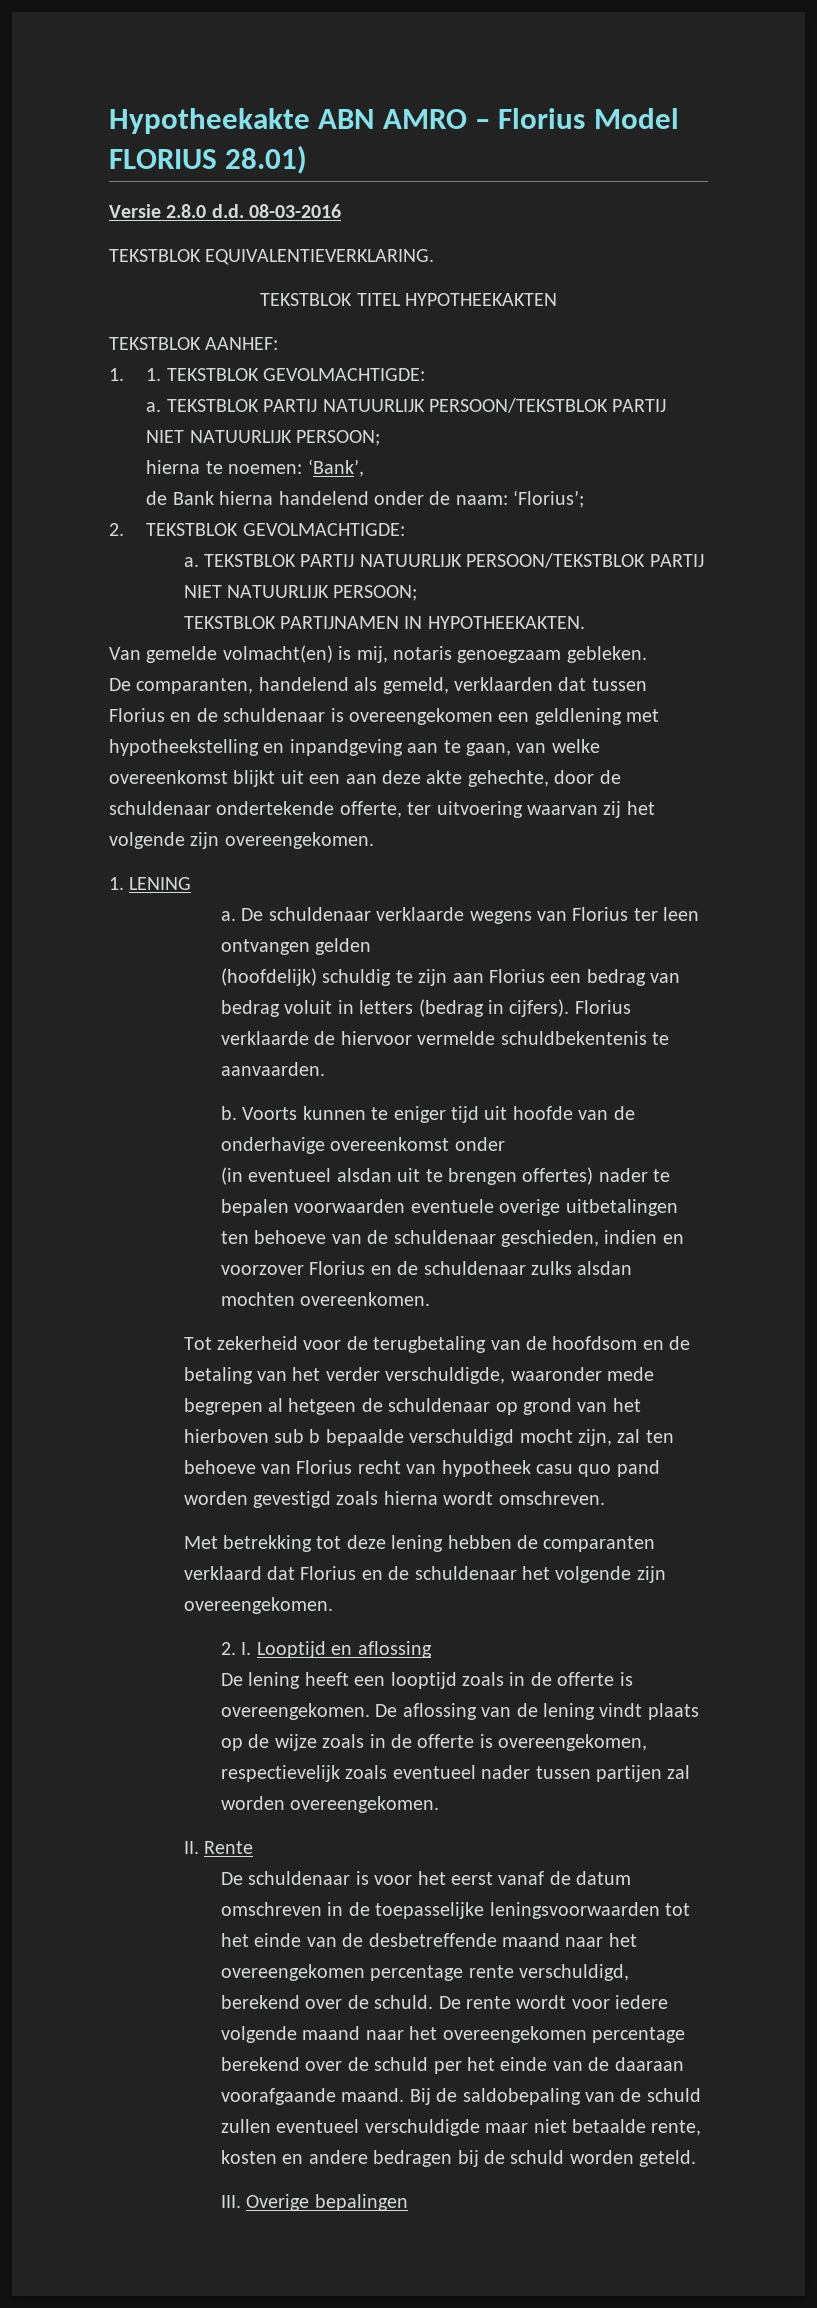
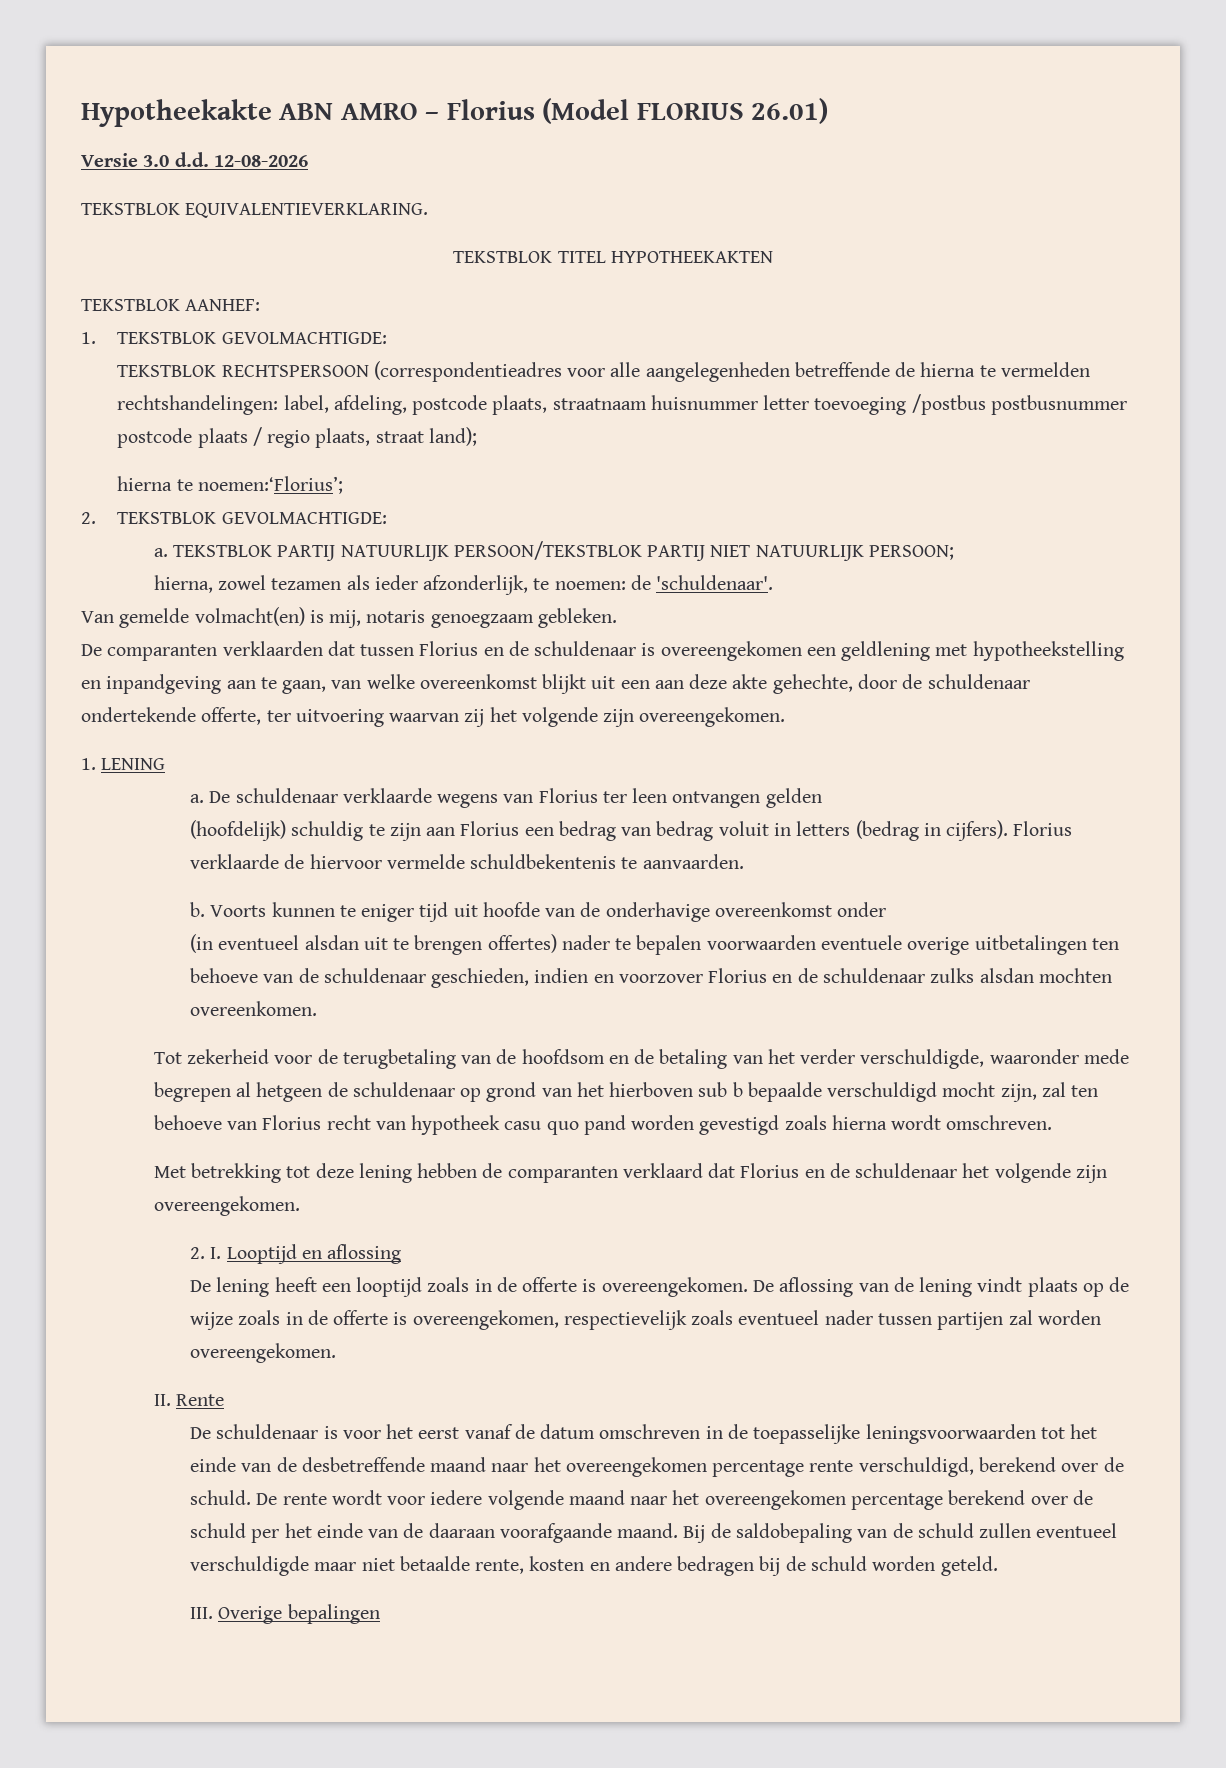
[593,108,679,129] [109,145,308,174] [109,204,342,218] Model FLORIUS 28.01) // Versie 2.8.0 d.d. 08-03-2016 -> [542,98,828,124] [81,152,308,167] (Model FLORIUS 26.01) // Versie 3.0 d.d. 12-08-2026
[146,368,426,381] [146,398,667,413] [146,430,381,446] [146,459,364,477] [146,490,585,508] 1. TEKSTBLOK GEVOLMACHTIGDE: // a. TEKSTBLOK PARTIJ NATUURLIJK PERSOON/TEKSTBLOK PARTIJ NIET NATUURLIJK PERSOON; // hierna te noemen: ‘Bank’, // de Bank hierna handelend onder de naam: ‘Florius’; -> [117,332,387,344] [117,361,1091,382] [117,394,1128,415] [117,427,477,448] [117,476,343,494] TEKSTBLOK GEVOLMACHTIGDE: // TEKSTBLOK RECHTSPERSOON (correspondentieadres voor alle aangelegenheden betreffende de hierna te vermelden rechtshandelingen: label, afdeling, postcode plaats, straatnaam huisnummer letter toevoeging /postbus postbusnummer postcode plaats / regio plaats, straat land); // hierna te noemen:‘Florius’;
[183,616,585,629] TEKSTBLOK PARTIJNAMEN IN HYPOTHEEKAKTEN. -> [153,575,774,595] hierna, zowel tezamen als ieder afzonderlijk, te noemen: de 'schuldenaar'.
[136,677,449,694] comparanten, handelend als gemeld, -> [107,644,218,661] comparanten

